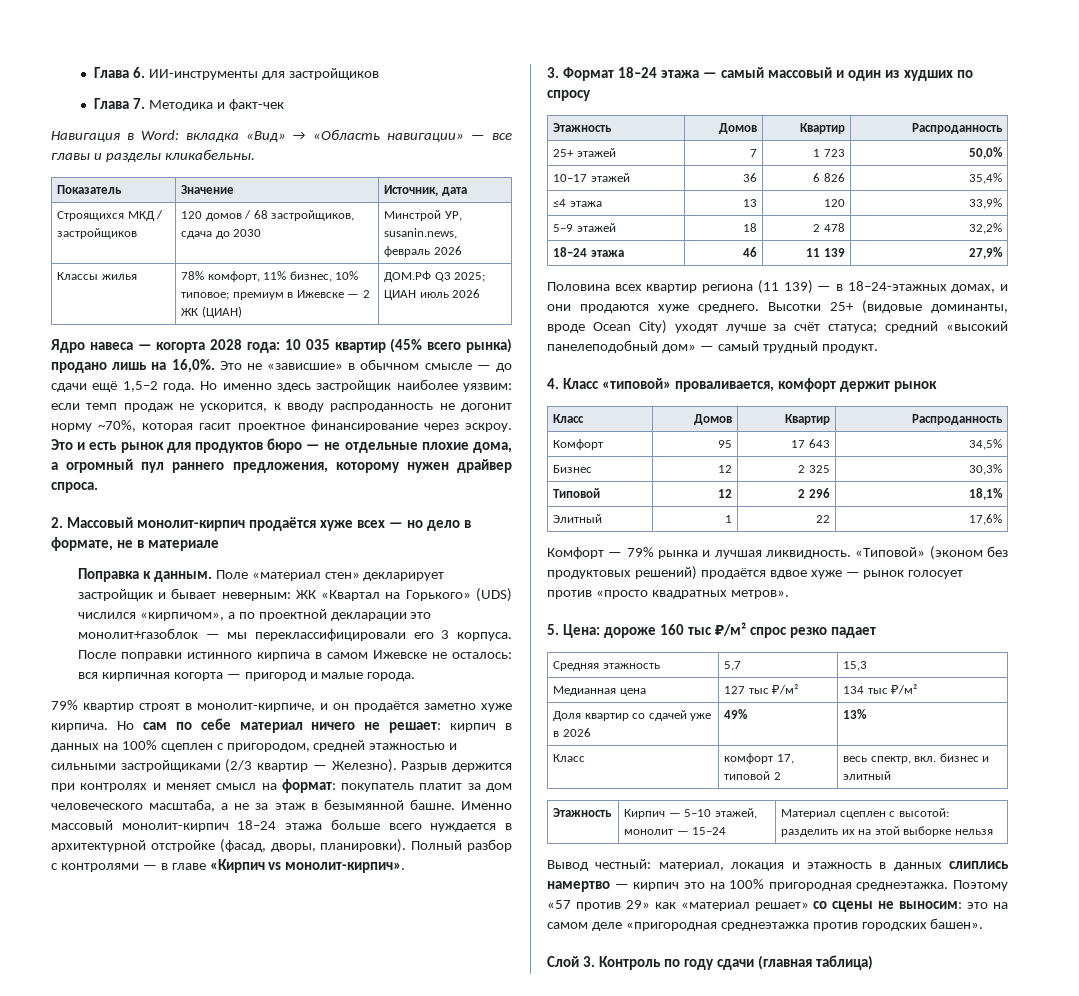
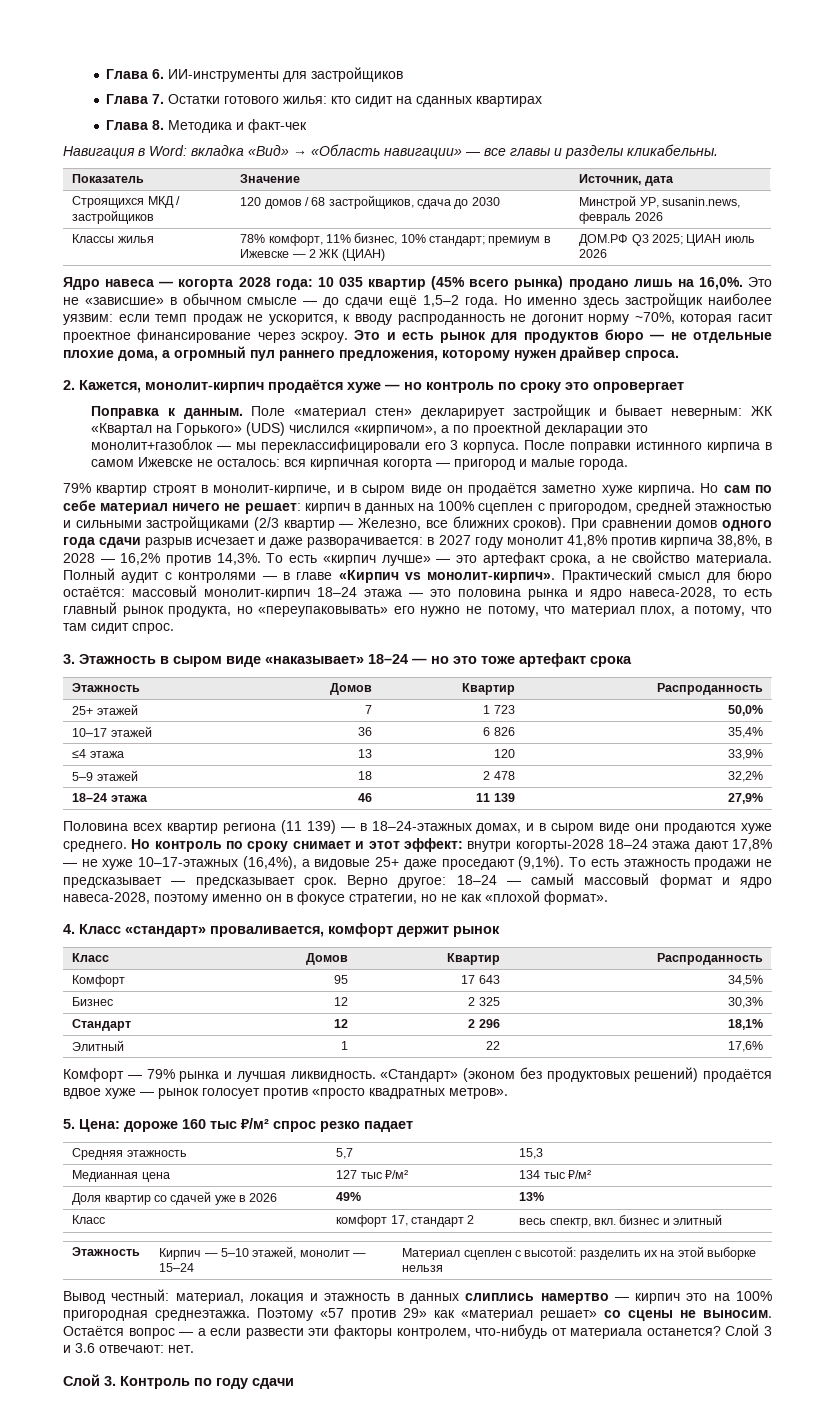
(145, 103) none -> [168,94,543,107] [106,120,165,130] Остатки готового жилья: кто сидит на сданных квартирах // Глава 8.
[181,292,230,300] типовое; -> [429,236,486,246] стандарт;
[67,517,134,528] Массовый -> [79,380,141,393] Кажется,
[357,520,472,531] [51,537,220,551] всех — но дело в формате, не в материале -> [385,382,684,393] — но контроль по сроку это опровергает
(328, 706) none -> [349,485,442,496] в сыром виде
[331,759,512,773] [51,779,513,793] [51,799,512,812] [51,819,512,832] [51,839,512,853] Железно). Разрыв держится при контролях и меняет смысл на формат: покупатель платит за дом человеческого масштаба, а не за этаж в безымянной башне. Именно массовый монолит-кирпич 18–24 этажа больше всего нуждается в архитектурной отстройке (фасад, дворы, планировки). Полный разбор -> [358,516,772,531] [63,535,773,548] [63,551,772,566] [63,568,160,583] Железно, все ближних сроков). При сравнении домов одного года сдачи разрыв исчезает и даже разворачивается: в 2027 году монолит 41,8% против кирпича 38,8%, в 2028 — 16,2% против 14,3%. То есть «кирпич лучше» — это артефакт срока, а не свойство материала. Полный аудит
[547,67,973,81] [547,90,591,101] // 3. Формат 18–24 этажа — самый массовый и один из худших по спросу -> [561,568,772,583] [63,585,772,600] [63,602,772,617] [63,623,174,634] [63,653,632,667] Практический смысл для бюро остаётся: массовый монолит-кирпич 18–24 этажа — это половина рынка и ядро навеса-2028, то есть главный рынок продукта, но «переупаковывать» его нужно не потому, что материал плох, а потому, что там сидит спрос. // 3. Этажность в сыром виде «наказывает» 18–24 — но это тоже артефакт срока
(1008, 287) none -> [539,823,631,834] в сыром виде
[768,300,1008,314] [547,320,1008,334] [547,340,878,353] Высотки 25+ (видовые доминанты, вроде Ocean City) уходят лучше за счёт статуса; средний «высокий панелеподобный дом» — самый трудный продукт. -> [131,838,772,852] [63,856,773,870] [63,873,772,888] [63,890,608,905] Но контроль по сроку снимает и этот эффект: внутри когорты-2028 18–24 этажа дают 17,8% — не хуже 10–17-этажных (16,4%), а видовые 25+ даже проседают (9,1%). То есть этажность продажи не предсказывает — предсказывает срок. Верно другое: 18–24 — самый массовый формат и ядро навеса-2028, поэтому именно он в фокусе стратегии, но не как «плохой формат».
[602,378,672,389] «типовой» -> [125,926,206,937] «стандарт»
[553,488,601,498] Типовой -> [72,1019,132,1031] Стандарт
[855,547,926,557] «Типовой» -> [380,1069,459,1082] «Стандарт»
[724,771,771,780] типовой -> [410,1217,464,1227] стандарт
[899,901,1009,909] [547,918,984,931] выносим: это на самом деле «пригородная среднеэтажка против городских башен». -> [703,1310,772,1318] [63,1324,772,1339] [63,1343,194,1353] выносим. Остаётся вопрос — а если развести эти факторы контролем, что-нибудь от материала останется? Слой 3 и 3.6 отвечают: нет.
[758,955,874,970] (главная таблица) -> (294, 1383) none

